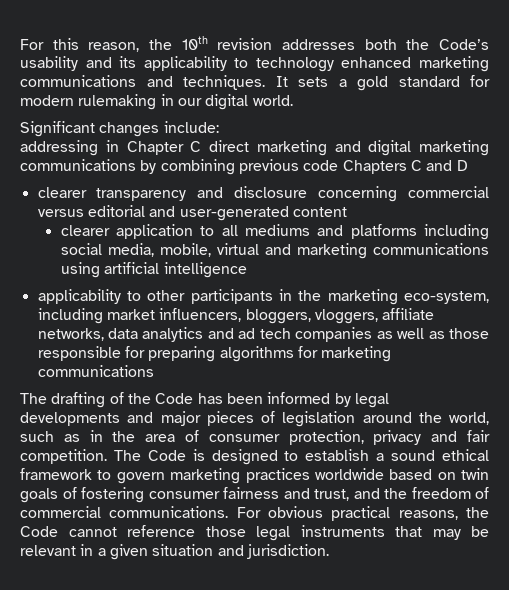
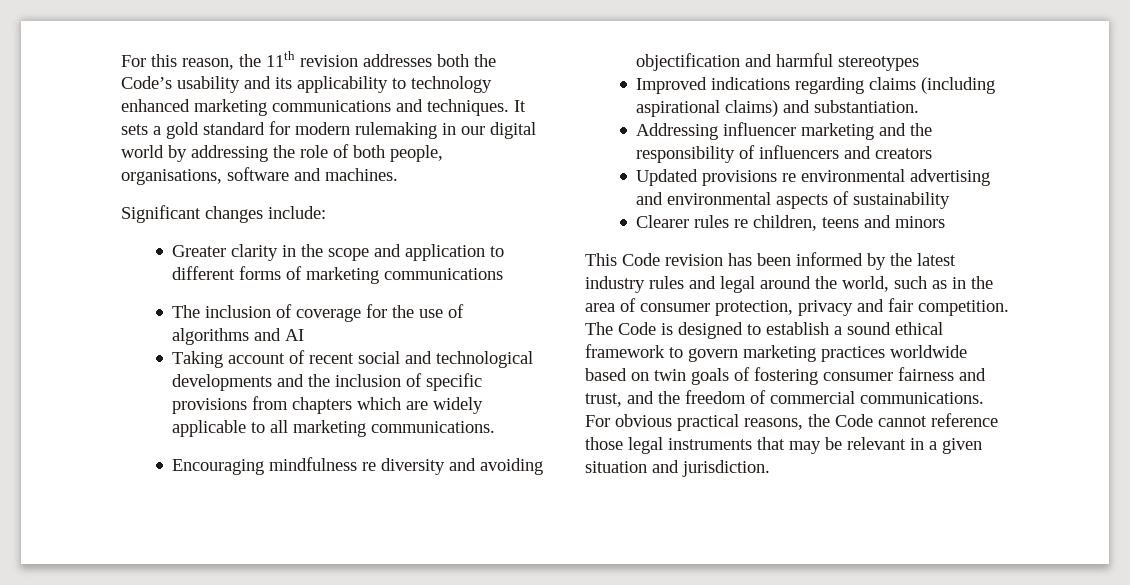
[181,36,208,50] 10th -> [266,51,295,67] 11th
[252,95,293,106] [20,121,219,137] [20,140,489,156] [20,159,468,175] [37,186,489,202] [37,205,347,221] [60,224,490,240] [60,243,489,259] [60,262,247,278] [37,289,489,305] [37,308,435,324] [37,327,489,342] [37,346,392,362] [37,365,154,377] [20,392,389,408] [20,411,356,427] world. // Significant changes include: // addressing in Chapter C direct marketing and digital marketing communications by combining previous code Chapters C and D // clearer transparency and disclosure concerning commercial versus editorial and user-generated content // clearer application to all mediums and platforms including social media, mobile, virtual and marketing communications using artificial intelligence // applicability to other participants in the marketing eco-system, including market influencers, bloggers, vloggers, affiliate networks, data analytics and ad tech companies as well as those responsible for preparing algorithms for marketing communications // The drafting of the Code has been informed by legal developments and major pieces of legislation -> [121,144,443,162] [121,167,398,185] [121,205,326,223] [172,244,505,261] [172,266,504,284] [172,304,465,322] [172,328,305,345] [172,350,534,368] [172,373,483,391] [172,396,484,414] [172,420,496,437] [172,457,544,475] [636,53,920,71] [636,77,996,94] [636,100,920,117] [636,122,933,140] [636,145,933,163] [636,169,991,186] [636,191,951,209] [636,215,946,231] [585,252,956,270] [585,276,755,293] world by addressing the role of both people, organisations, software and machines. // Significant changes include: // Greater clarity in the scope and application to different forms of marketing communications // The inclusion of coverage for the use of algorithms and AI // Taking account of recent social and technological developments and the inclusion of specific provisions from chapters which are widely applicable to all marketing communications. // Encouraging mindfulness re diversity and avoiding objectification and harmful stereotypes // Improved indications regarding claims (including aspirational claims) and substantiation. // Addressing influencer marketing and the responsibility of influencers and creators // Updated provisions re environmental advertising and environmental aspects of sustainability // Clearer rules re children, teens and minors // This Code revision has been informed by the latest industry rules and legal

